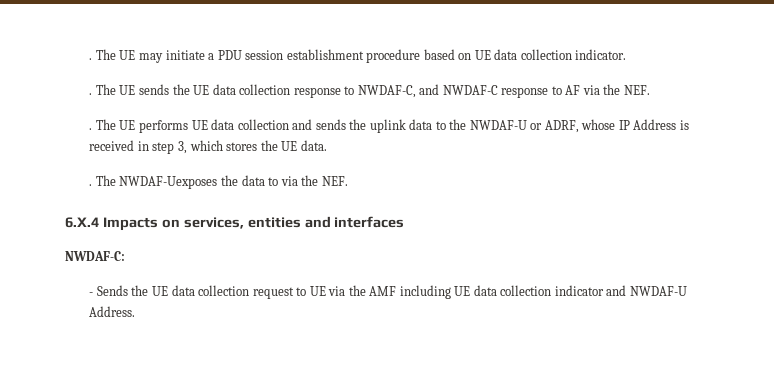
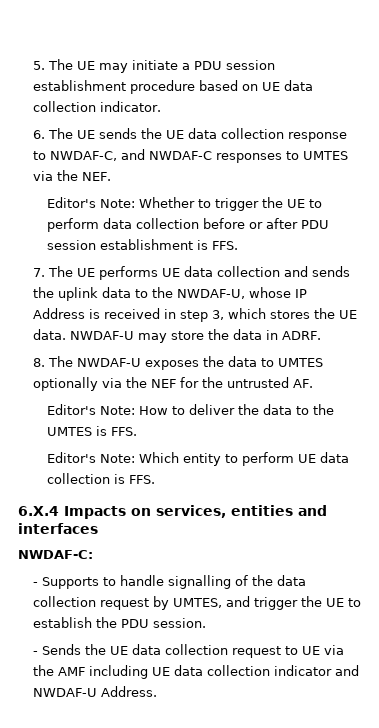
[89,58,93,60] . -> [32,61,45,70] 5.
[89,93,93,95] . -> [32,130,45,139] 6.
[501,84,650,98] [89,128,93,130] response to AF via the NEF. // . -> [215,151,348,163] [32,170,111,181] [47,197,323,211] [47,218,330,232] [47,239,239,250] [32,268,45,277] responses to UMTES via the NEF. // Editor's Note: Whether to trigger the UE to perform data collection before or after PDU session establishment is FFS. // 7.
[469,120,579,133] NWDAF-U or ADRF, -> [176,289,245,299] NWDAF-U,
[89,175,348,189] // . The NWDAF-Uexposes the data to via the NEF. -> [69,329,321,343] [32,356,323,370] [32,377,313,391] [47,404,335,415] [47,426,138,436] [47,452,350,466] [47,473,156,484] NWDAF-U may store the data in ADRF. // 8. The NWDAF-U exposes the data to UMTES optionally via the NEF for the untrusted AF. // Editor's Note: How to deliver the data to the UMTES is FFS. // Editor's Note: Which entity to perform UE data collection is FFS.
(125, 256) none -> [32,575,306,589] [32,596,361,610] [32,617,206,628] // - Supports to handle signalling of the data collection request by UMTES, and trigger the UE to establish the PDU session.

